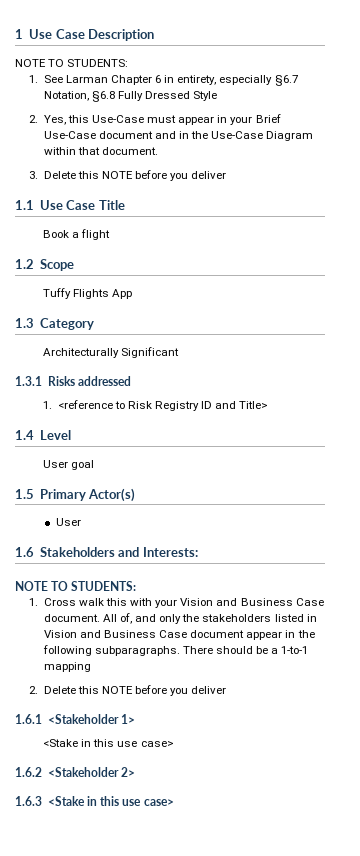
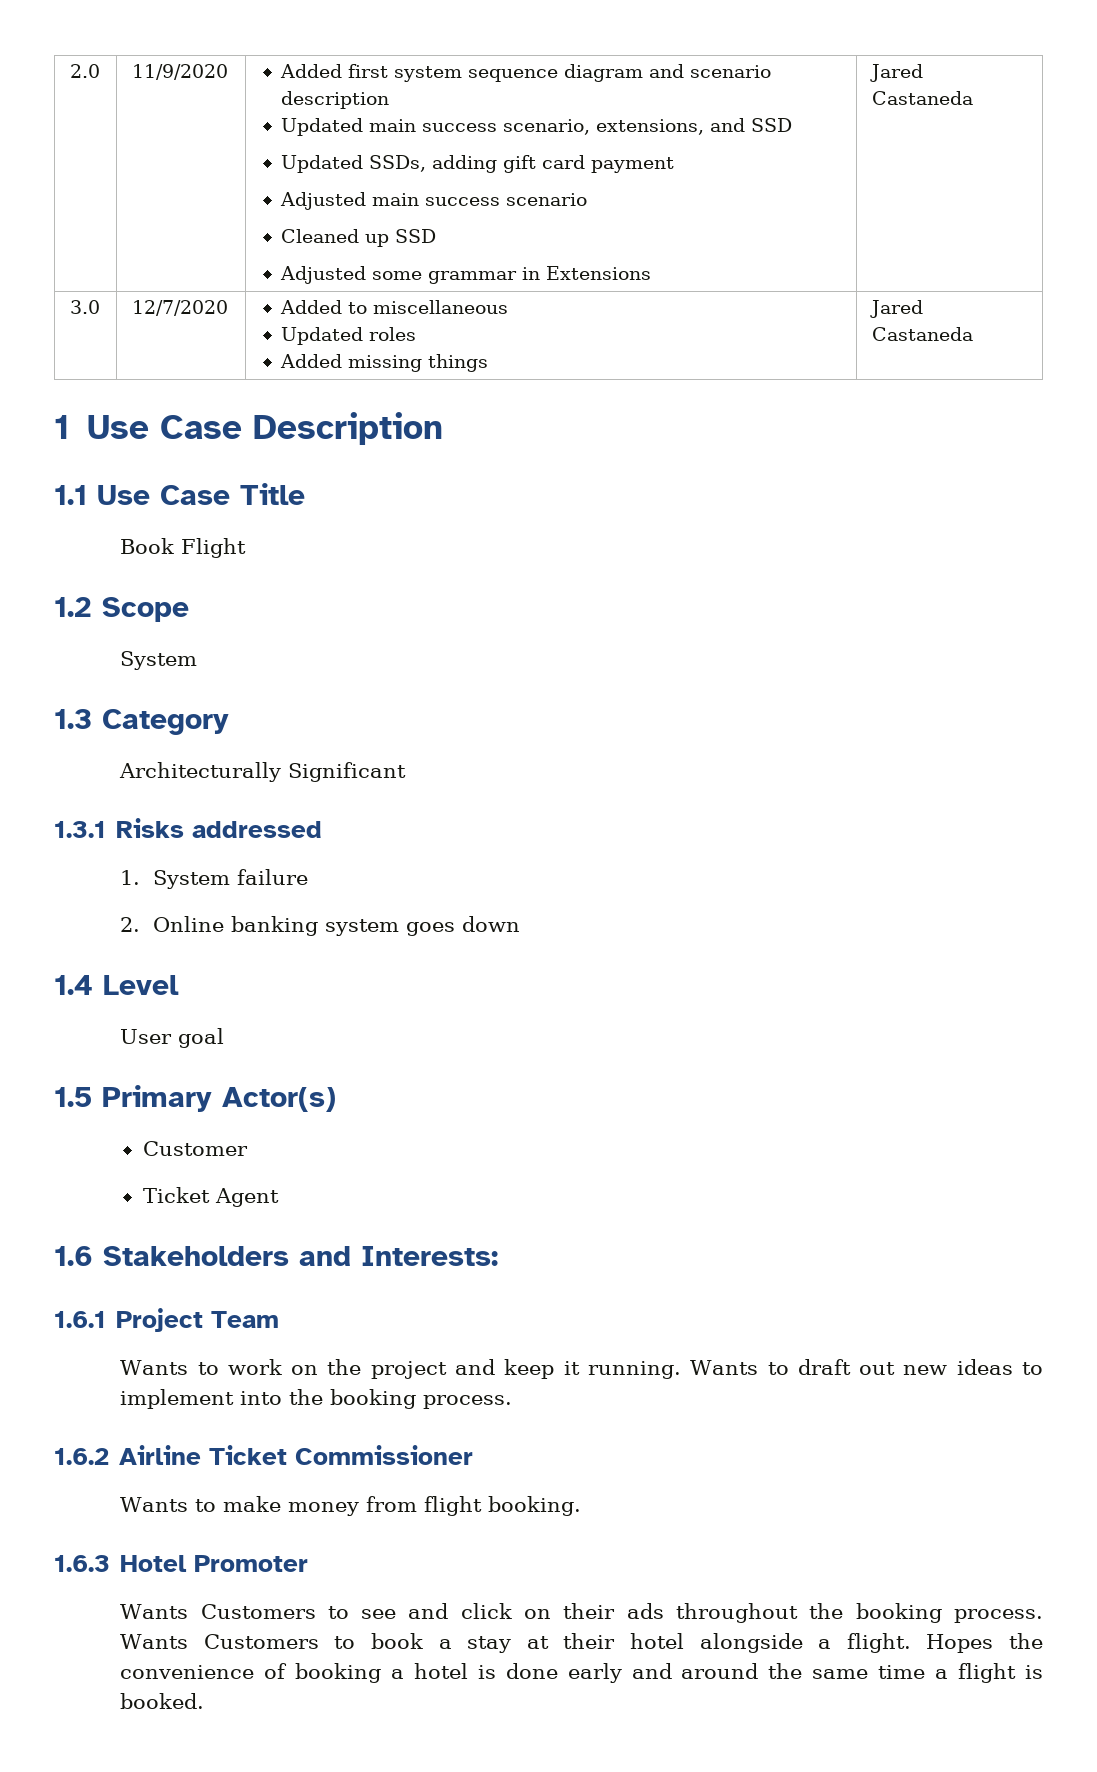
[15,29,155,41] [15,59,129,67] [29,75,298,86] [43,91,218,102] [29,114,281,125] [43,131,314,141] [43,147,159,155] [29,170,227,181] 1 Use Case Description // NOTE TO STUDENTS: // 1. See Larman Chapter 6 in entirety, especially §6.7 Notation, §6.8 Fully Dressed Style // 2. Yes, this Use-Case must appear in your Brief Use-Case document and in the Use-Case Diagram within that document. // 3. Delete this NOTE before you deliver -> [69,64,100,78] [131,64,228,80] [280,64,772,82] [281,91,390,109] [281,118,793,136] [281,155,675,173] [280,192,588,210] [281,229,437,247] [280,266,652,284] [869,64,923,82] [871,91,973,105] [69,300,100,314] [131,300,228,316] [280,300,509,314] [281,327,417,345] [280,354,489,372] [869,300,923,318] [871,327,973,341] [54,412,444,445] 2.0 | 11/9/2020 | Added first system sequence diagram and scenario description // Updated main success scenario, extensions, and SSD // Updated SSDs, adding gift card payment // Adjusted main success scenario // Cleaned up SSD // Adjusted some grammar in Extensions | Jared Castaneda // 3.0 | 12/7/2020 | Added to miscellaneous // Updated roles // Added missing things | Jared Castaneda // 1 Use Case Description
[72,229,111,240] a flight -> [181,538,247,558] Flight
[43,288,133,299] Tuffy Flights App -> [120,651,198,670] System
[57,400,269,411] <reference to Risk Registry ID and Title> -> [153,869,309,889] [120,916,521,936] System failure // 2. Online banking system goes down
[55,518,81,526] User -> [142,1141,248,1156] [142,1187,279,1207] Customer // Ticket Agent
[15,581,137,591] [29,598,324,608] [43,613,317,624] [43,630,315,640] [42,645,309,656] [43,662,91,672] [29,685,227,696] [15,714,135,724] [43,739,174,747] [15,767,135,777] [15,796,174,806] NOTE TO STUDENTS: // 1. Cross walk this with your Vision and Business Case document. All of, and only the stakeholders listed in Vision and Business Case document appear in the following subparagraphs. There should be a 1-to-1 mapping // 2. Delete this NOTE before you deliver // 1.6.1 <Stakeholder 1> // <Stake in this use case> // 1.6.2 <Stakeholder 2> // 1.6.3 <Stake in this use case> -> [54,1308,280,1332] [120,1359,1044,1379] [120,1389,513,1409] [54,1445,474,1465] [120,1496,582,1516] [54,1555,309,1572] [120,1603,1043,1623] [120,1633,1044,1653] [120,1663,1043,1683] [120,1693,205,1709] 1.6.1 Project Team // Wants to work on the project and keep it running. Wants to draft out new ideas to implement into the booking process. // 1.6.2 Airline Ticket Commissioner // Wants to make money from flight booking. // 1.6.3 Hotel Promoter // Wants Customers to see and click on their ads throughout the booking process. Wants Customers to book a stay at their hotel alongside a flight. Hopes the convenience of booking a hotel is done early and around the same time a flight is booked.

